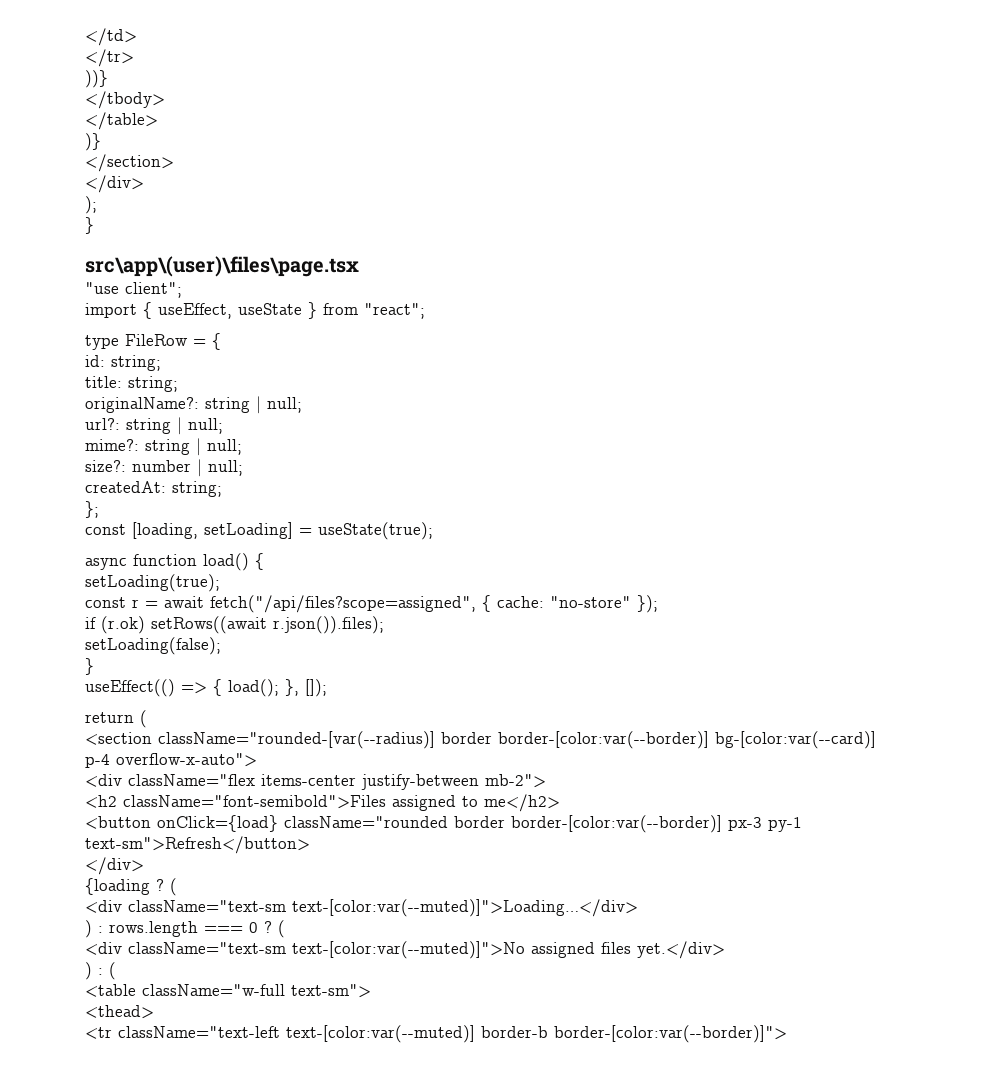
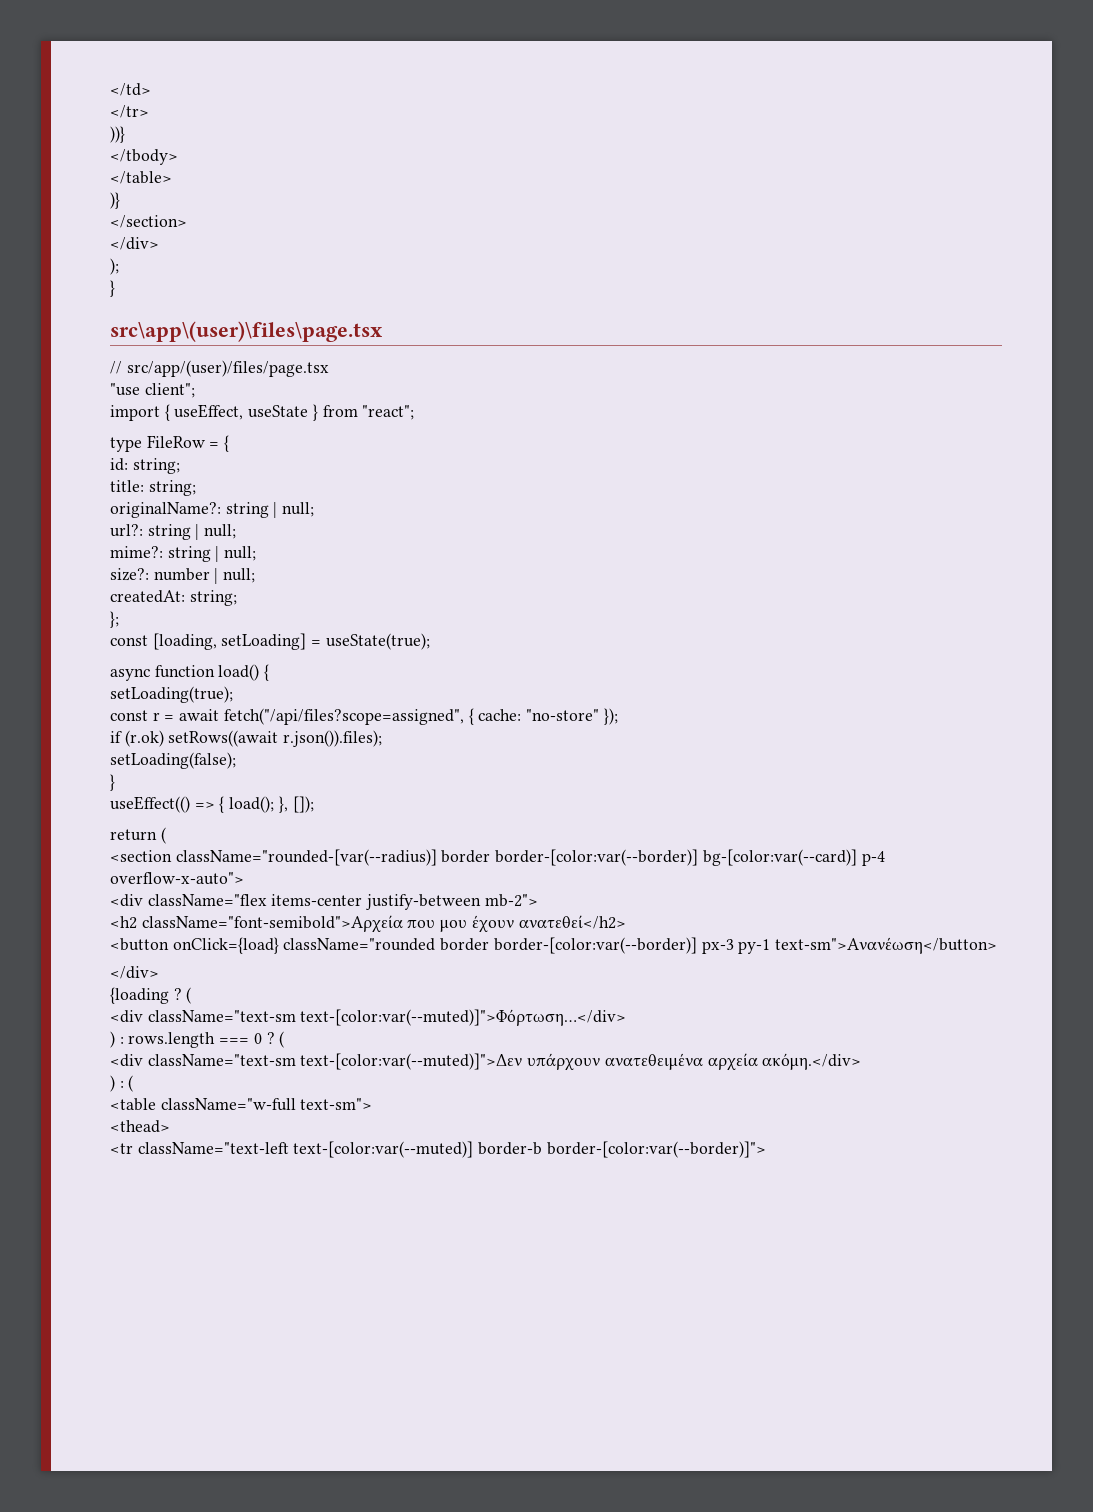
(359, 266) none -> [110,360,329,377] // // src/app/(user)/files/page.tsx
[123,794,560,812] className="font-semibold">Files assigned to me</h2> -> [141,915,626,933] className="font-semibold">Αρχεία που μου έχουν ανατεθεί</h2>
[85,836,310,854] text-sm">Refresh</button> -> [775,937,998,954] text-sm">Ανανέωση</button>
[292,899,638,917] text-[color:var(--muted)]">Loading…</div> -> [300,1009,627,1026] text-[color:var(--muted)]">Φόρτωση…</div>
[292,941,725,959] text-[color:var(--muted)]">No assigned files yet.</div> -> [300,1053,862,1071] text-[color:var(--muted)]">Δεν υπάρχουν ανατεθειμένα αρχεία ακόμη.</div>

